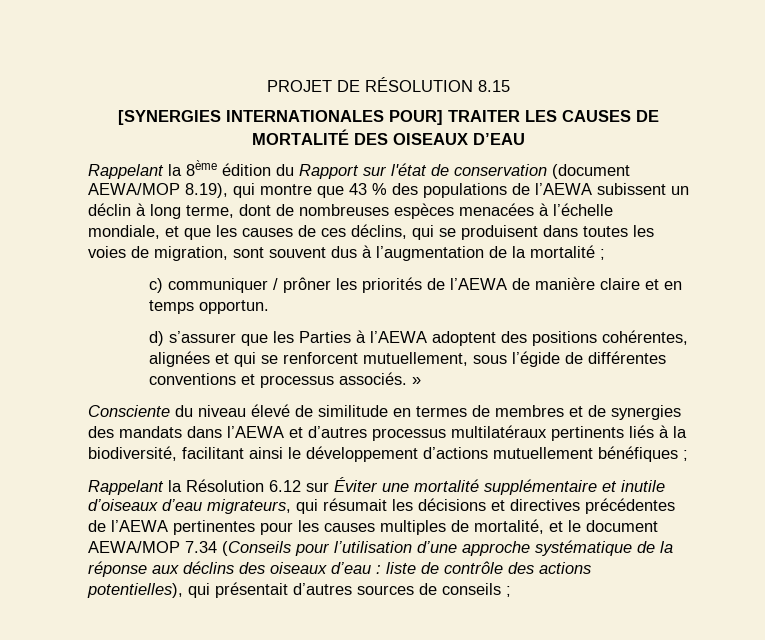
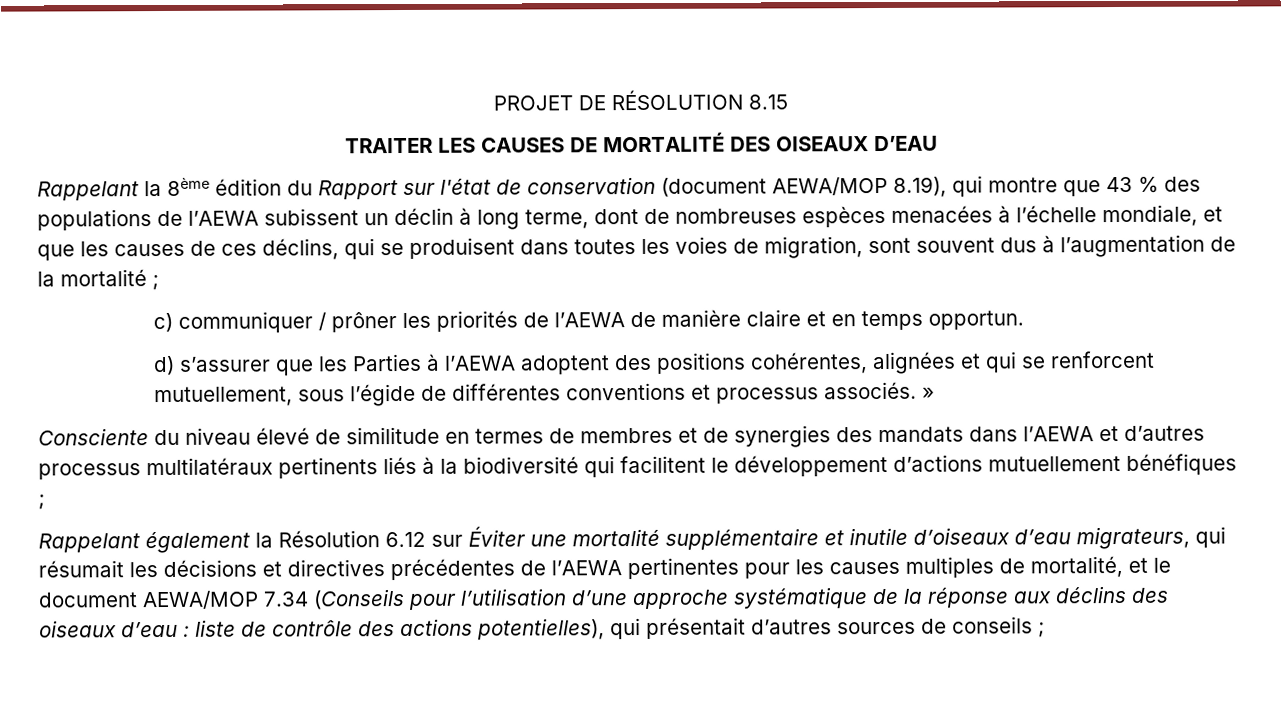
[118,110,443,125] [SYNERGIES INTERNATIONALES POUR] -> (788, 102) none
[88,446,283,461] biodiversité, facilitant ainsi -> [463,455,706,478] biodiversité qui facilitent
(164, 487) none -> [145,531,250,554] également

